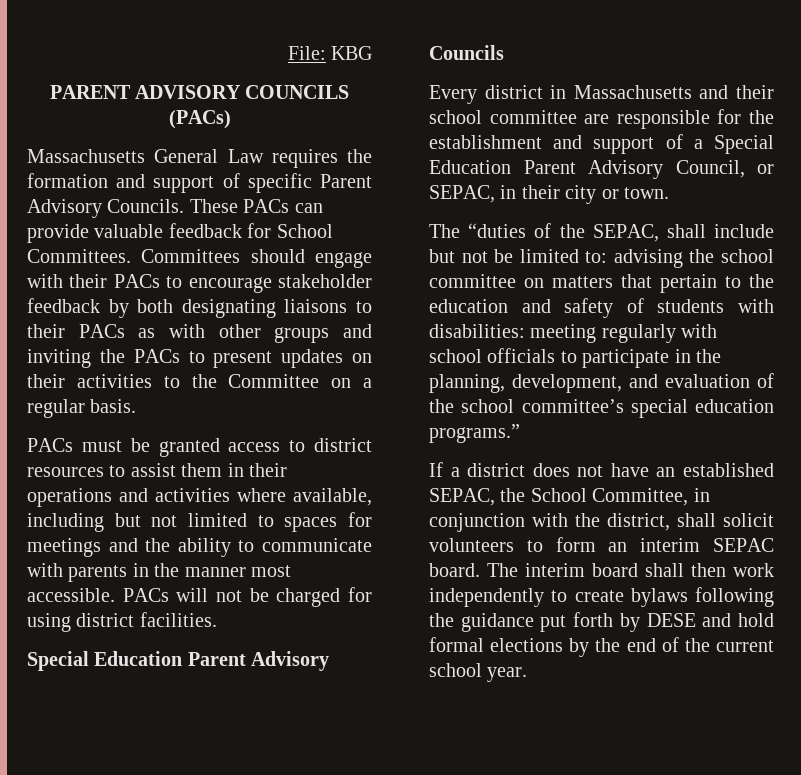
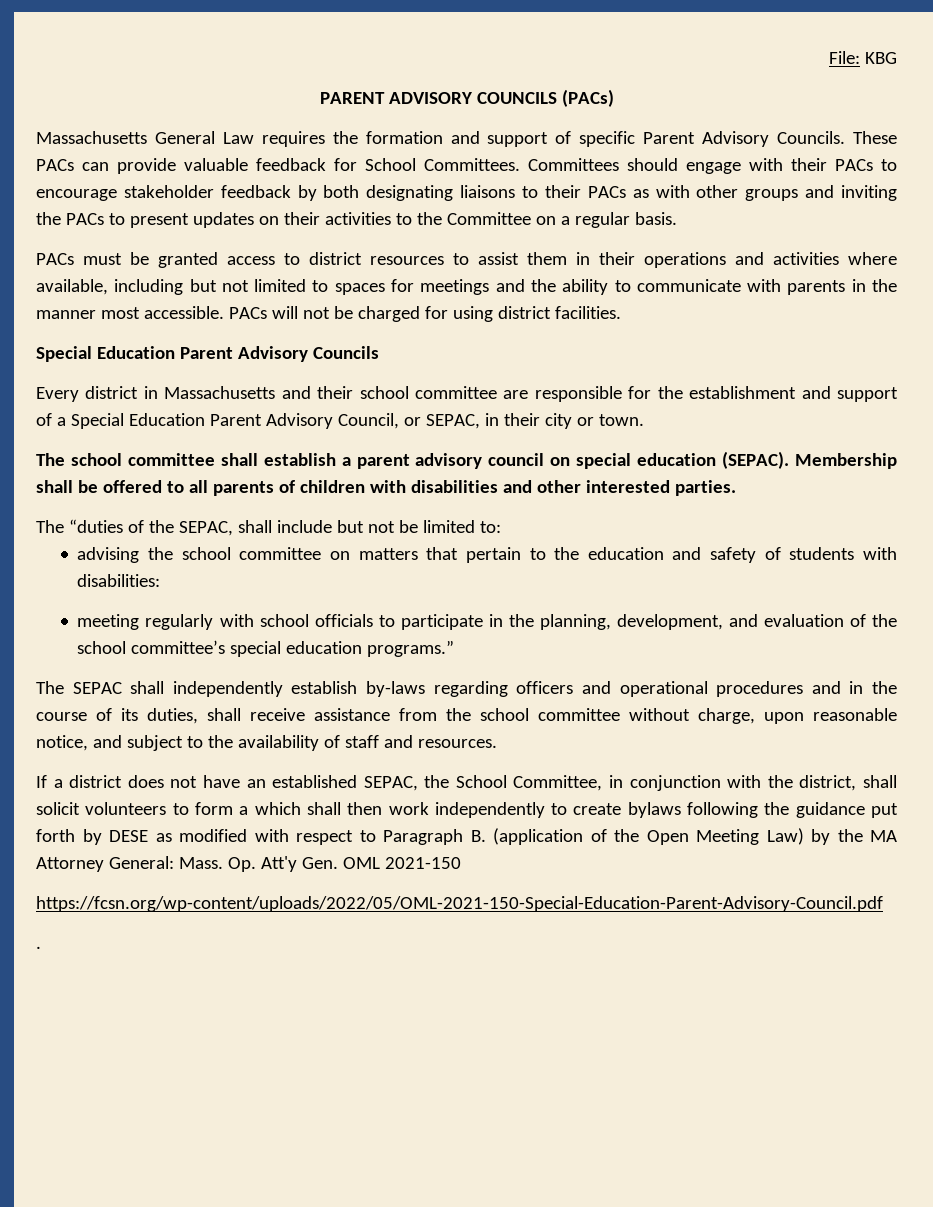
(669, 193) none -> [36,451,897,469] [36,480,736,496] // The school committee shall establish a parent advisory council on special education (SEPAC). Membership shall be offered to all parents of children with disabilities and other interested parties.
(608, 257) none -> (501, 527) //
(525, 331) none -> (161, 580) //
(520, 433) none -> [36,681,897,697] [36,708,897,724] [36,735,497,751] // The SEPAC shall independently establish by-laws regarding officers and operational procedures and in the course of its duties, shall receive assistance from the school committee without charge, upon reasonable notice, and subject to the availability of staff and resources.
[608,538,774,552] [429,563,638,577] an interim SEPAC board. The interim board -> [239,802,301,815] a which
[702,613,774,627] [429,637,774,657] [429,663,528,682] and hold formal elections by the end of the current school year. -> [155,828,897,845] [36,856,461,872] [36,896,883,912] [36,946,41,949] as modified with respect to Paragraph B. (application of the Open Meeting Law) by the MA Attorney General: Mass. Op. Att'y Gen. OML 2021-150 // https://fcsn.org/wp-content/uploads/2022/05/OML-2021-150-Special-Education-Parent-Advisory-Council.pdf // .

